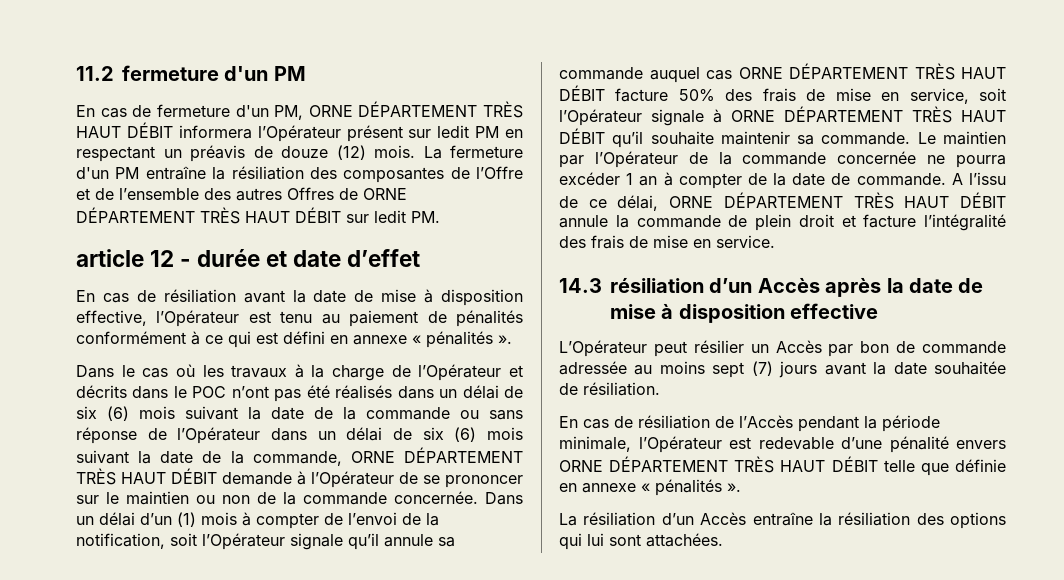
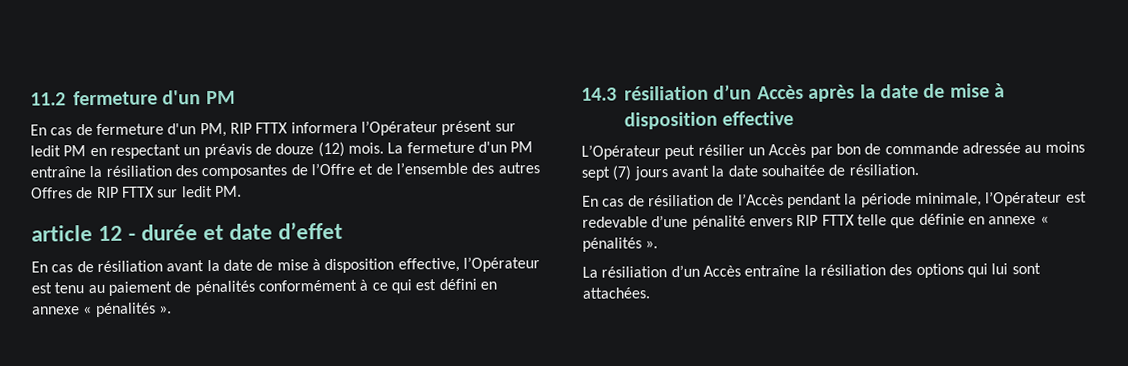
[308,101,523,118] [76,122,173,138] ORNE DÉPARTEMENT TRÈS HAUT DÉBIT -> [229,122,289,134] RIP FTTX
[363,188,407,200] [76,207,341,224] ORNE DÉPARTEMENT TRÈS HAUT DÉBIT -> [96,186,155,199] RIP FTTX
[76,364,523,381] [76,385,523,402] [76,406,523,421] [76,427,523,444] [76,447,523,466] [76,468,523,488] [76,491,523,505] [76,512,439,529] [76,533,455,550] [559,63,1006,83] [559,85,1007,104] [559,106,1006,126] [559,128,1006,148] [559,151,1006,168] [559,172,1006,189] [559,192,1006,211] [559,214,1006,231] [559,235,775,249] // Dans le cas où les travaux à la charge de l’Opérateur et décrits dans le POC n’ont pas été réalisés dans un délai de six (6) mois suivant la date de la commande ou sans réponse de l’Opérateur dans un délai de six (6) mois suivant la date de la commande, ORNE DÉPARTEMENT TRÈS HAUT DÉBIT demande à l’Opérateur de se prononcer sur le maintien ou non de la commande concernée. Dans un délai d’un (1) mois à compter de l’envoi de la notification, soit l’Opérateur signale qu’il annule sa commande auquel cas ORNE DÉPARTEMENT TRÈS HAUT DÉBIT facture 50% des frais de mise en service, soit l’Opérateur signale à ORNE DÉPARTEMENT TRÈS HAUT DÉBIT qu’il souhaite maintenir sa commande. Le maintien par l’Opérateur de la commande concernée ne pourra excéder 1 an à compter de la date de commande. A l’issu de ce délai, ORNE DÉPARTEMENT TRÈS HAUT DÉBIT annule la commande de plein droit et facture l’intégralité des frais de mise en service. -> (172, 309) none
[559,456,878,473] ORNE DÉPARTEMENT TRÈS HAUT DÉBIT -> [796,214,855,227] RIP FTTX

